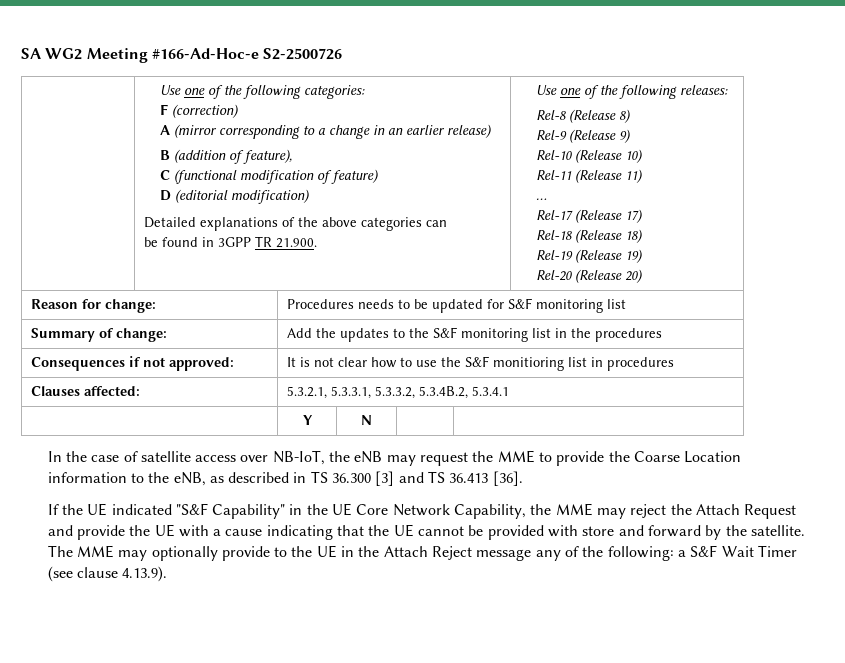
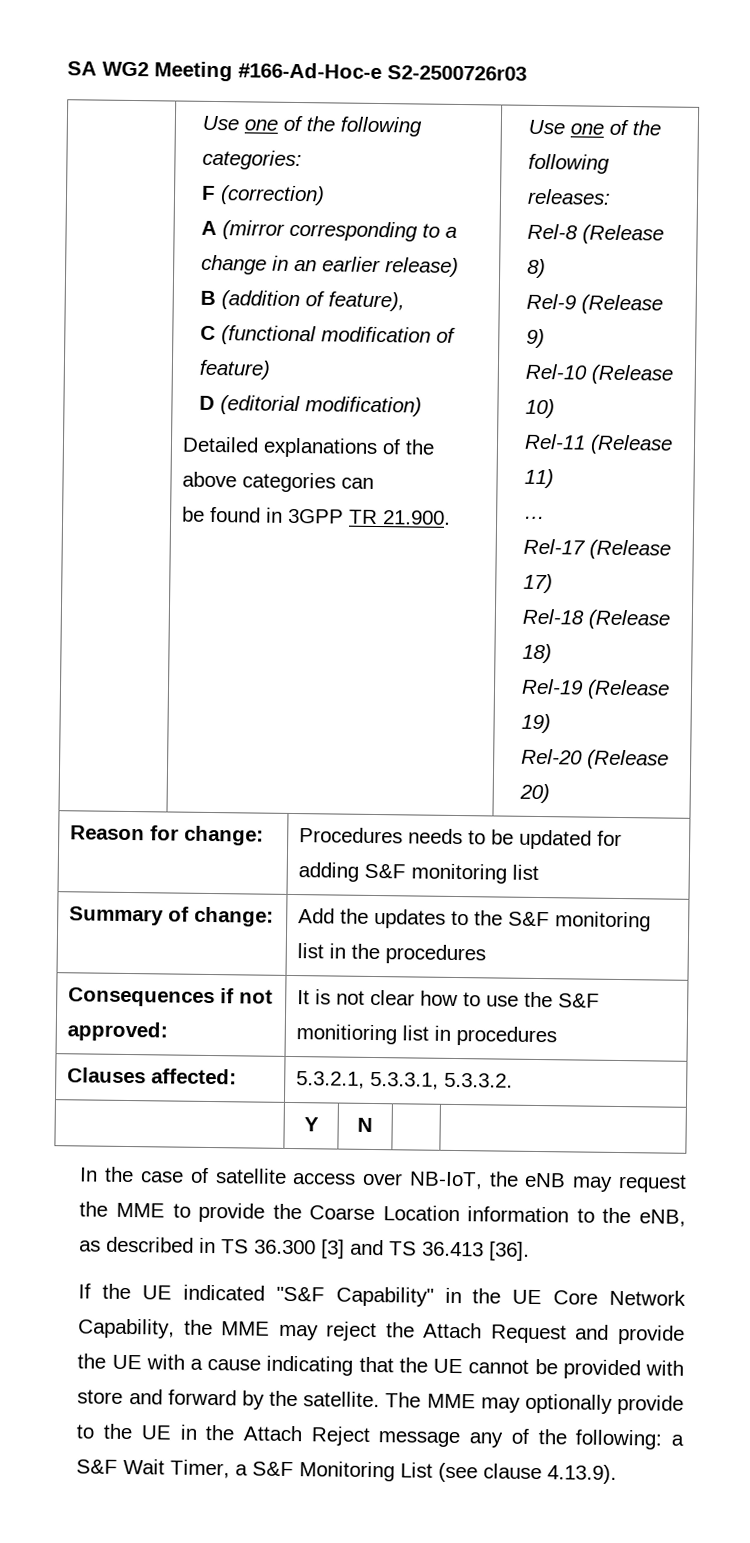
[263,48,343,60] S2-2500726 -> [387,65,527,81] S2-2500726r03
(504, 304) none -> [298,862,360,882] adding
[374,386,509,399] 5.3.3.2, 5.3.4B.2, 5.3.4.1 -> [444,1072,514,1088] 5.3.3.2.
[757,545,797,557] Timer -> [170,1459,434,1482] Timer, a S&F Monitoring List

